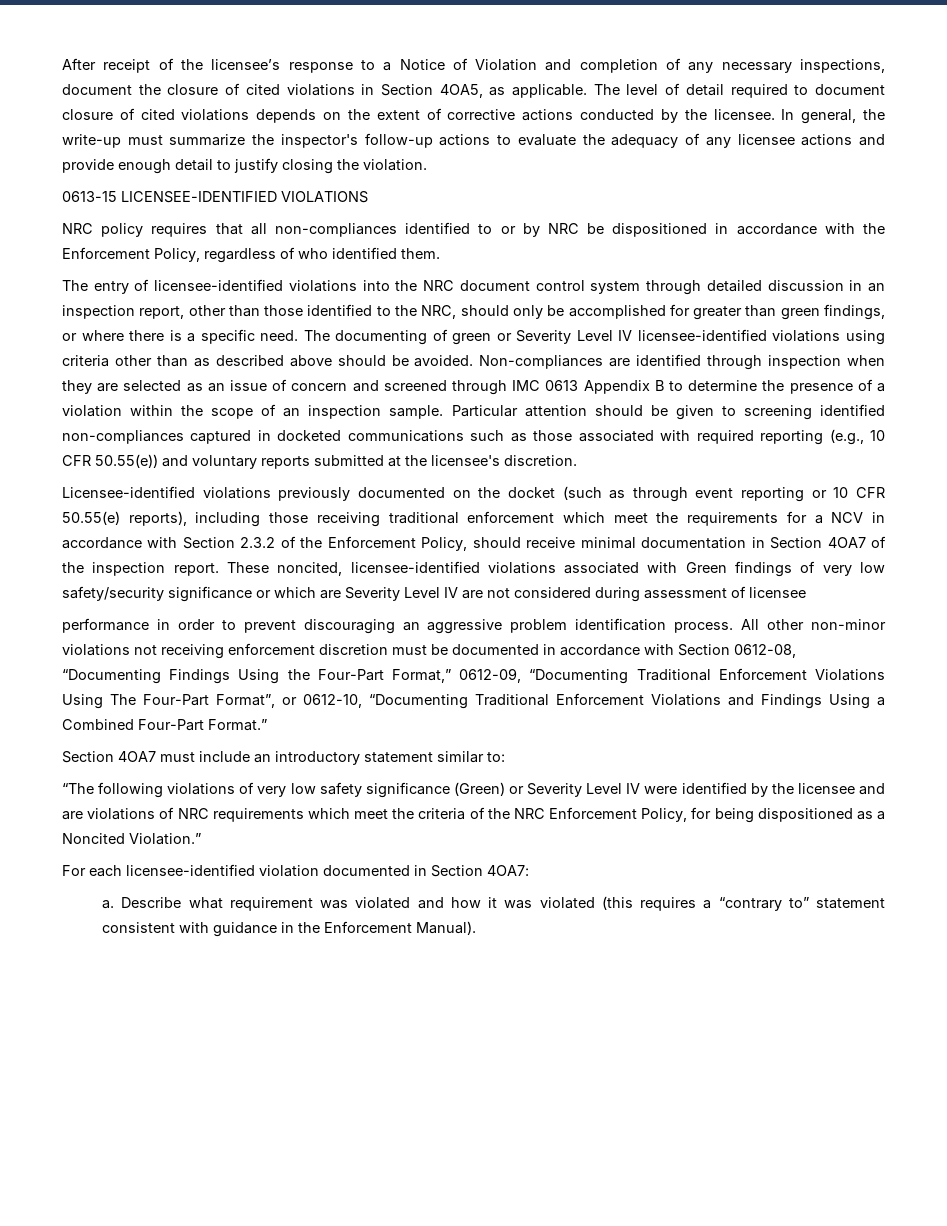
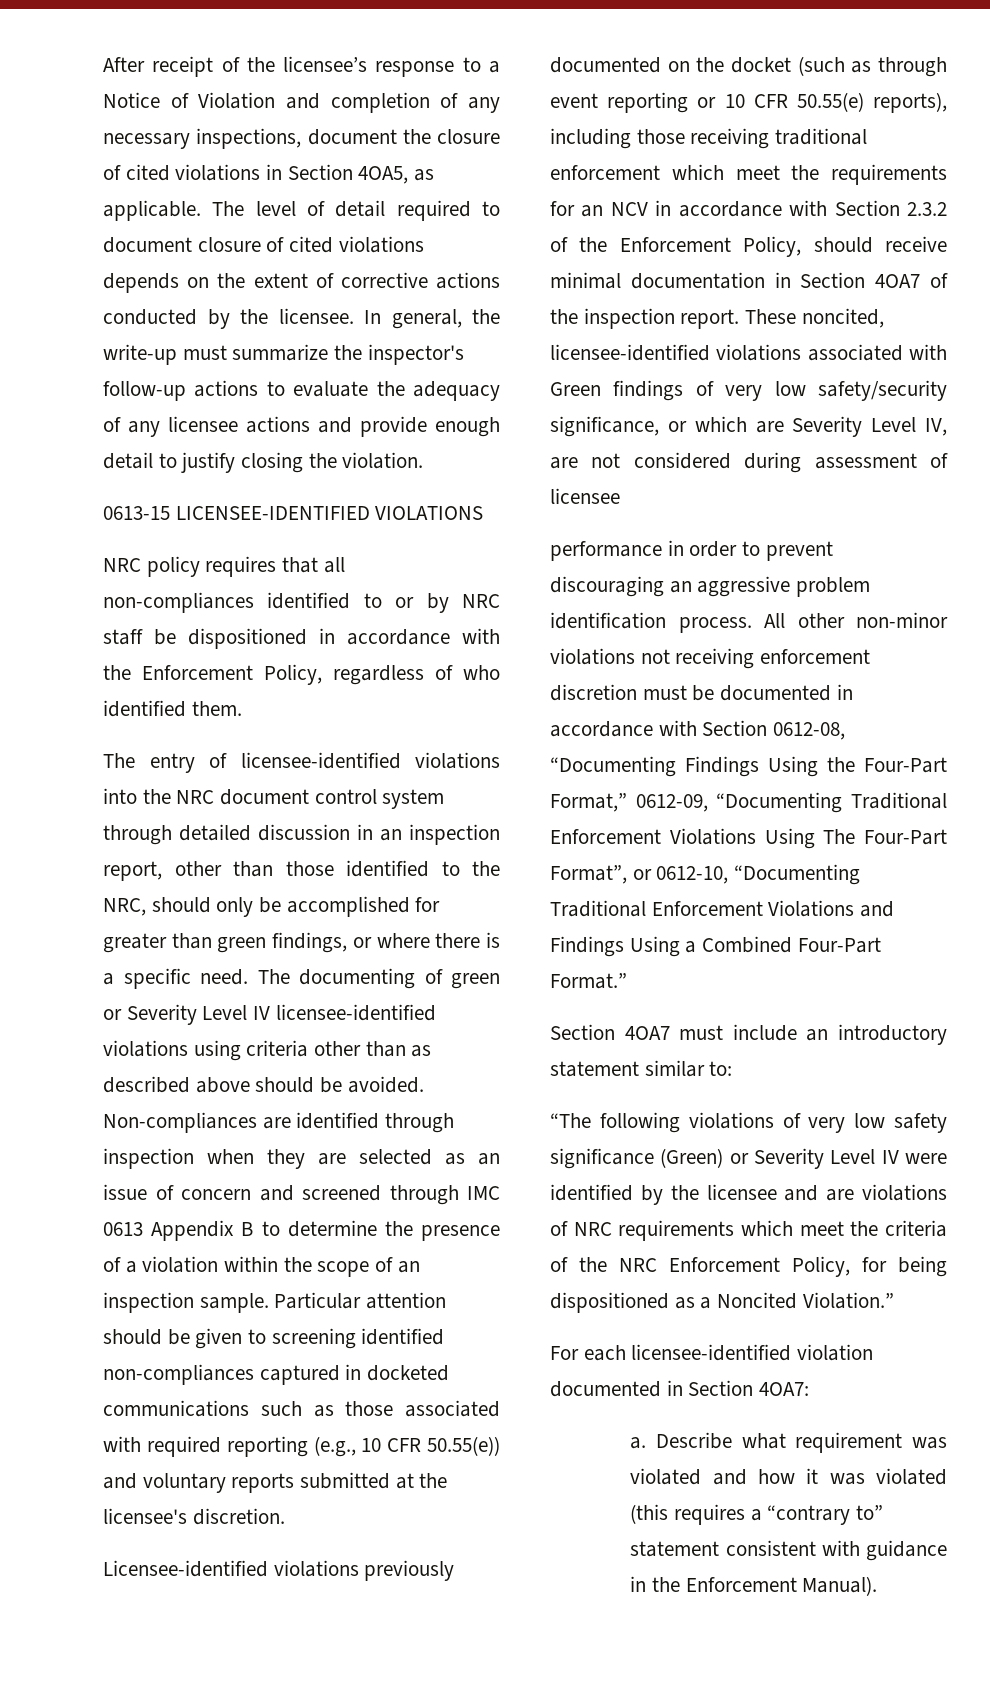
(579, 228) none -> [103,629,143,645] staff
[814,515,823,524] a -> [581,205,604,217] an
[168,586,252,602] significance -> [550,416,659,437] significance,
[444,587,458,598] IV -> [925,418,947,436] IV,

